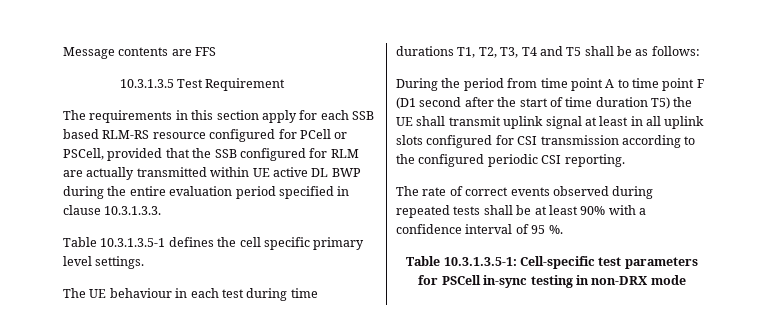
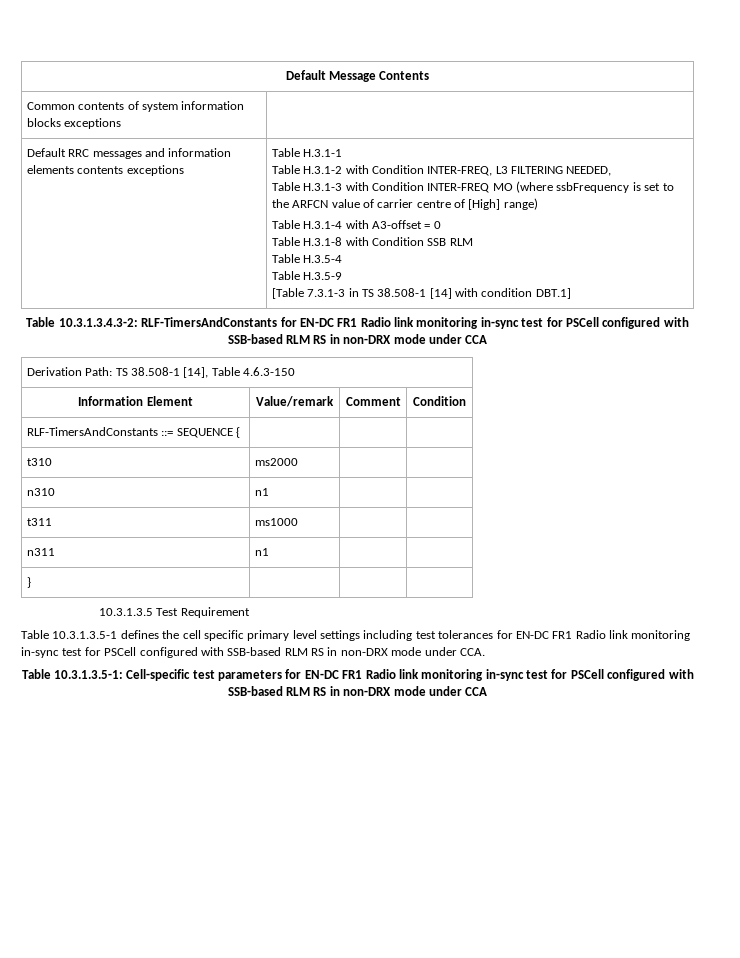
[63,47,217,59] [119,78,286,91] [63,110,374,123] [63,129,348,142] [63,148,359,161] [63,167,361,180] [63,186,350,199] [63,205,162,215] Message contents are FFS // 10.3.1.3.5 Test Requirement // The requirements in this section apply for each SSB based RLM-RS resource configured for PCell or PSCell, provided that the SSB configured for RLM are actually transmitted within UE active DL BWP during the entire evaluation period specified in clause 10.3.1.3.3. -> [285,70,430,82] [26,101,245,112] [26,118,122,129] [26,148,232,159] [26,165,184,176] [271,148,343,157] [271,165,612,176] [271,181,674,193] [271,198,538,210] [271,220,441,229] [271,237,473,246] [271,254,343,263] [271,271,343,280] [271,288,571,299] [26,317,689,329] [227,334,488,344] [26,367,296,378] [78,396,193,406] [256,396,334,407] [345,397,401,406] [413,396,466,406] [26,427,240,438] [26,458,52,466] [254,458,298,466] [26,488,55,496] [254,488,269,496] [26,518,52,526] [254,518,298,526] [26,548,55,556] [254,548,269,556] [26,577,31,588] [98,607,250,618] Default Message Contents // Common contents of system information blocks exceptions | // Default RRC messages and information elements contents exceptions | Table H.3.1-1 // Table H.3.1-2 with Condition INTER-FREQ, L3 FILTERING NEEDED, // Table H.3.1-3 with Condition INTER-FREQ MO (where ssbFrequency is set to the ARFCN value of carrier centre of [High] range) // Table H.3.1-4 with A3-offset = 0 // Table H.3.1-8 with Condition SSB RLM // Table H.3.5-4 // Table H.3.5-9 // [Table 7.3.1-3 in TS 38.508-1 [14] with condition DBT.1] // Table 10.3.1.3.4.3-2: RLF-TimersAndConstants for EN-DC FR1 Radio link monitoring in-sync test for PSCell configured with SSB-based RLM RS in non-DRX mode under CCA // Derivation Path: TS 38.508-1 [14], Table 4.6.3-150 // Information Element | Value/remark | Comment | Condition // RLF-TimersAndConstants ::= SEQUENCE { | | | // t310 | ms2000 | | // n310 | n1 | | // t311 | ms1000 | | // n311 | n1 | | // } | | | // 10.3.1.3.5 Test Requirement
[95,256,145,269] [63,288,318,301] [396,46,700,58] [396,78,704,91] [396,97,693,109] [396,116,705,129] [396,135,696,148] [396,154,625,167] [396,186,654,199] [396,205,646,218] [396,224,563,234] settings. // The UE behaviour in each test during time durations T1, T2, T3, T4 and T5 shall be as follows: // During the period from time point A to time point F (D1 second after the start of time duration T5) the UE shall transmit uplink signal at least in all uplink slots configured for CSI transmission according to the configured periodic CSI reporting. // The rate of correct events observed during repeated tests shall be at least 90% with a confidence interval of 95 %. -> [320,630,691,641] [21,647,485,658] settings including test tolerances for EN-DC FR1 Radio link monitoring in-sync test for PSCell configured with SSB-based RLM RS in non-DRX mode under CCA.
[441,275,686,288] PSCell in-sync testing in non-DRX mode -> [304,669,694,681] [227,686,488,696] EN-DC FR1 Radio link monitoring in-sync test for PSCell configured with SSB-based RLM RS in non-DRX mode under CCA

